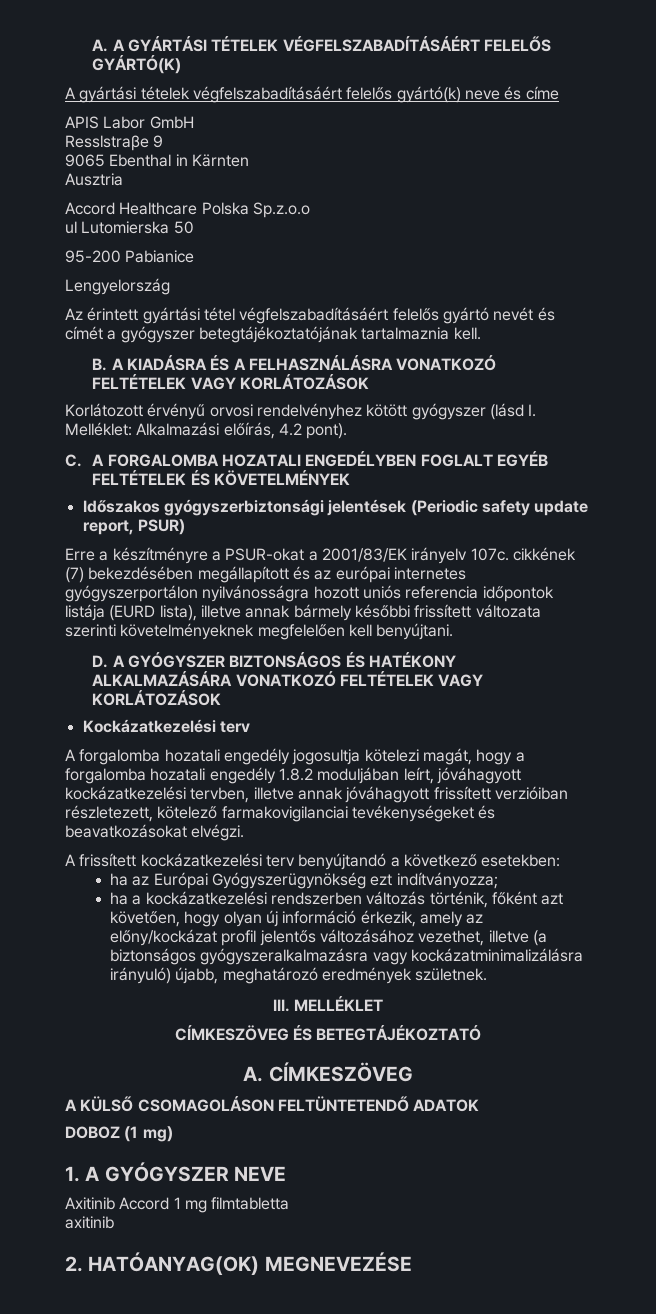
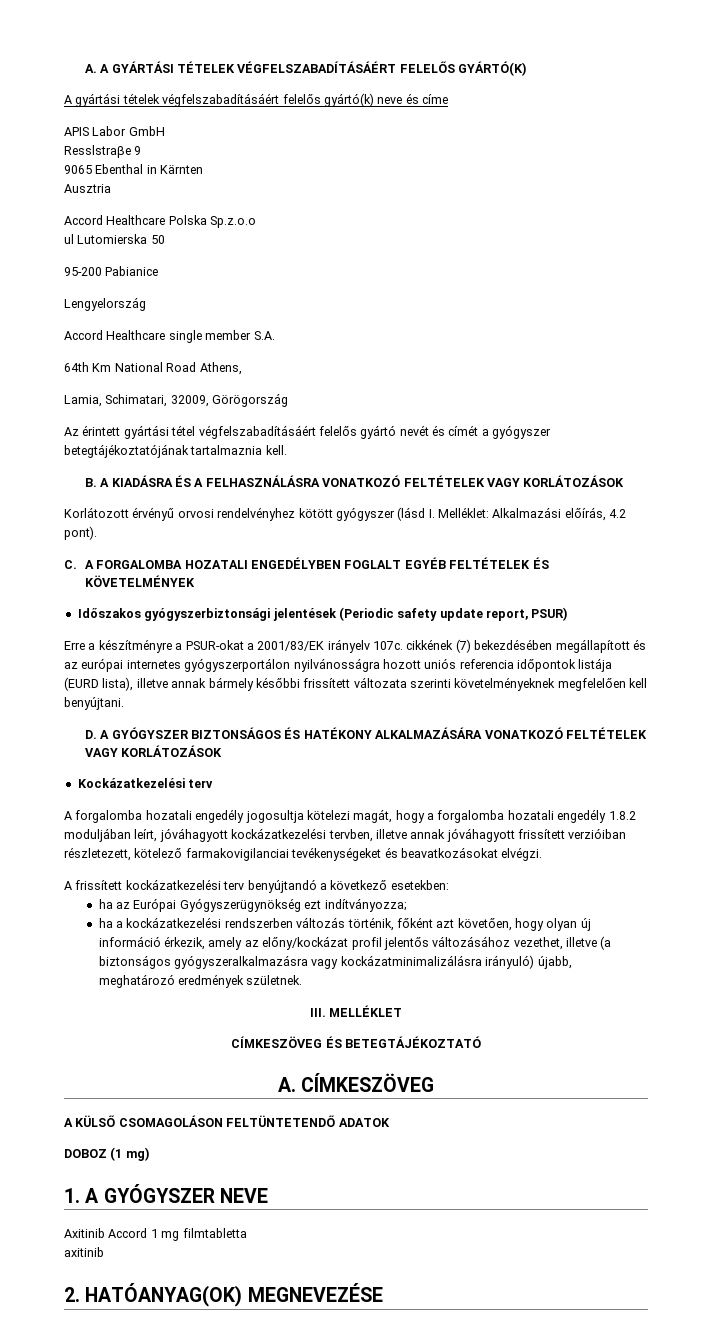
(170, 286) none -> [64,330,275,343] [64,362,242,375] [64,393,289,407] // Accord Healthcare single member S.A. // 64th Km National Road Athens, // Lamia, Schimatari, 32009, Görögország

